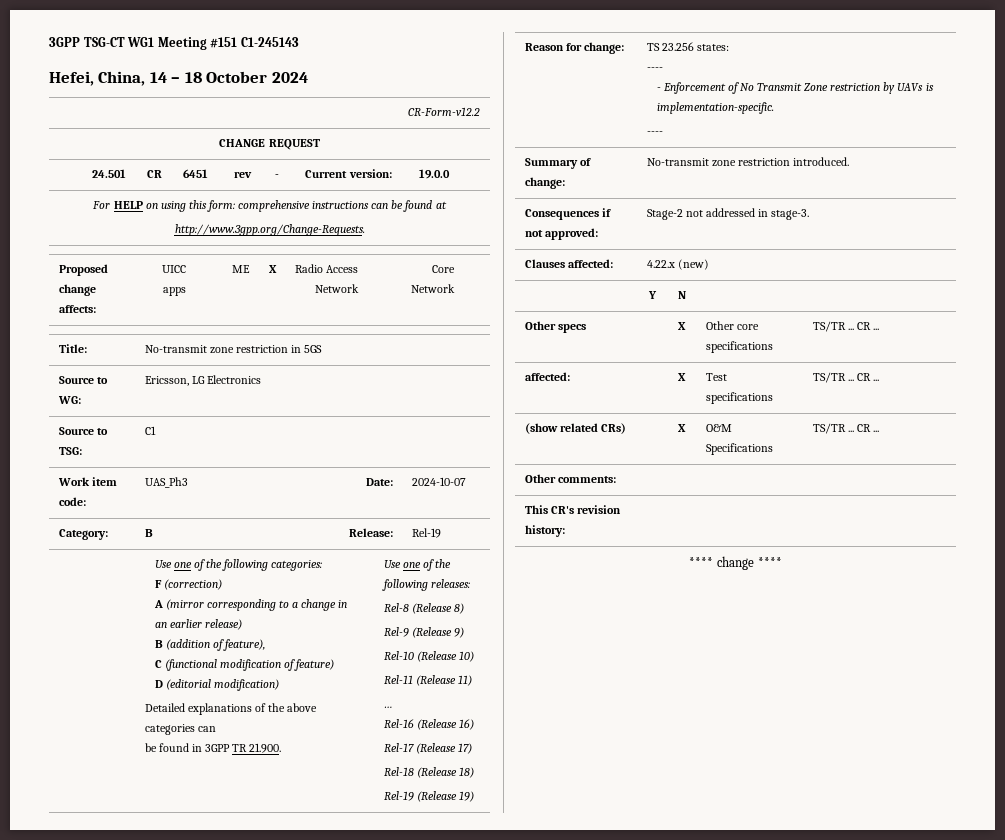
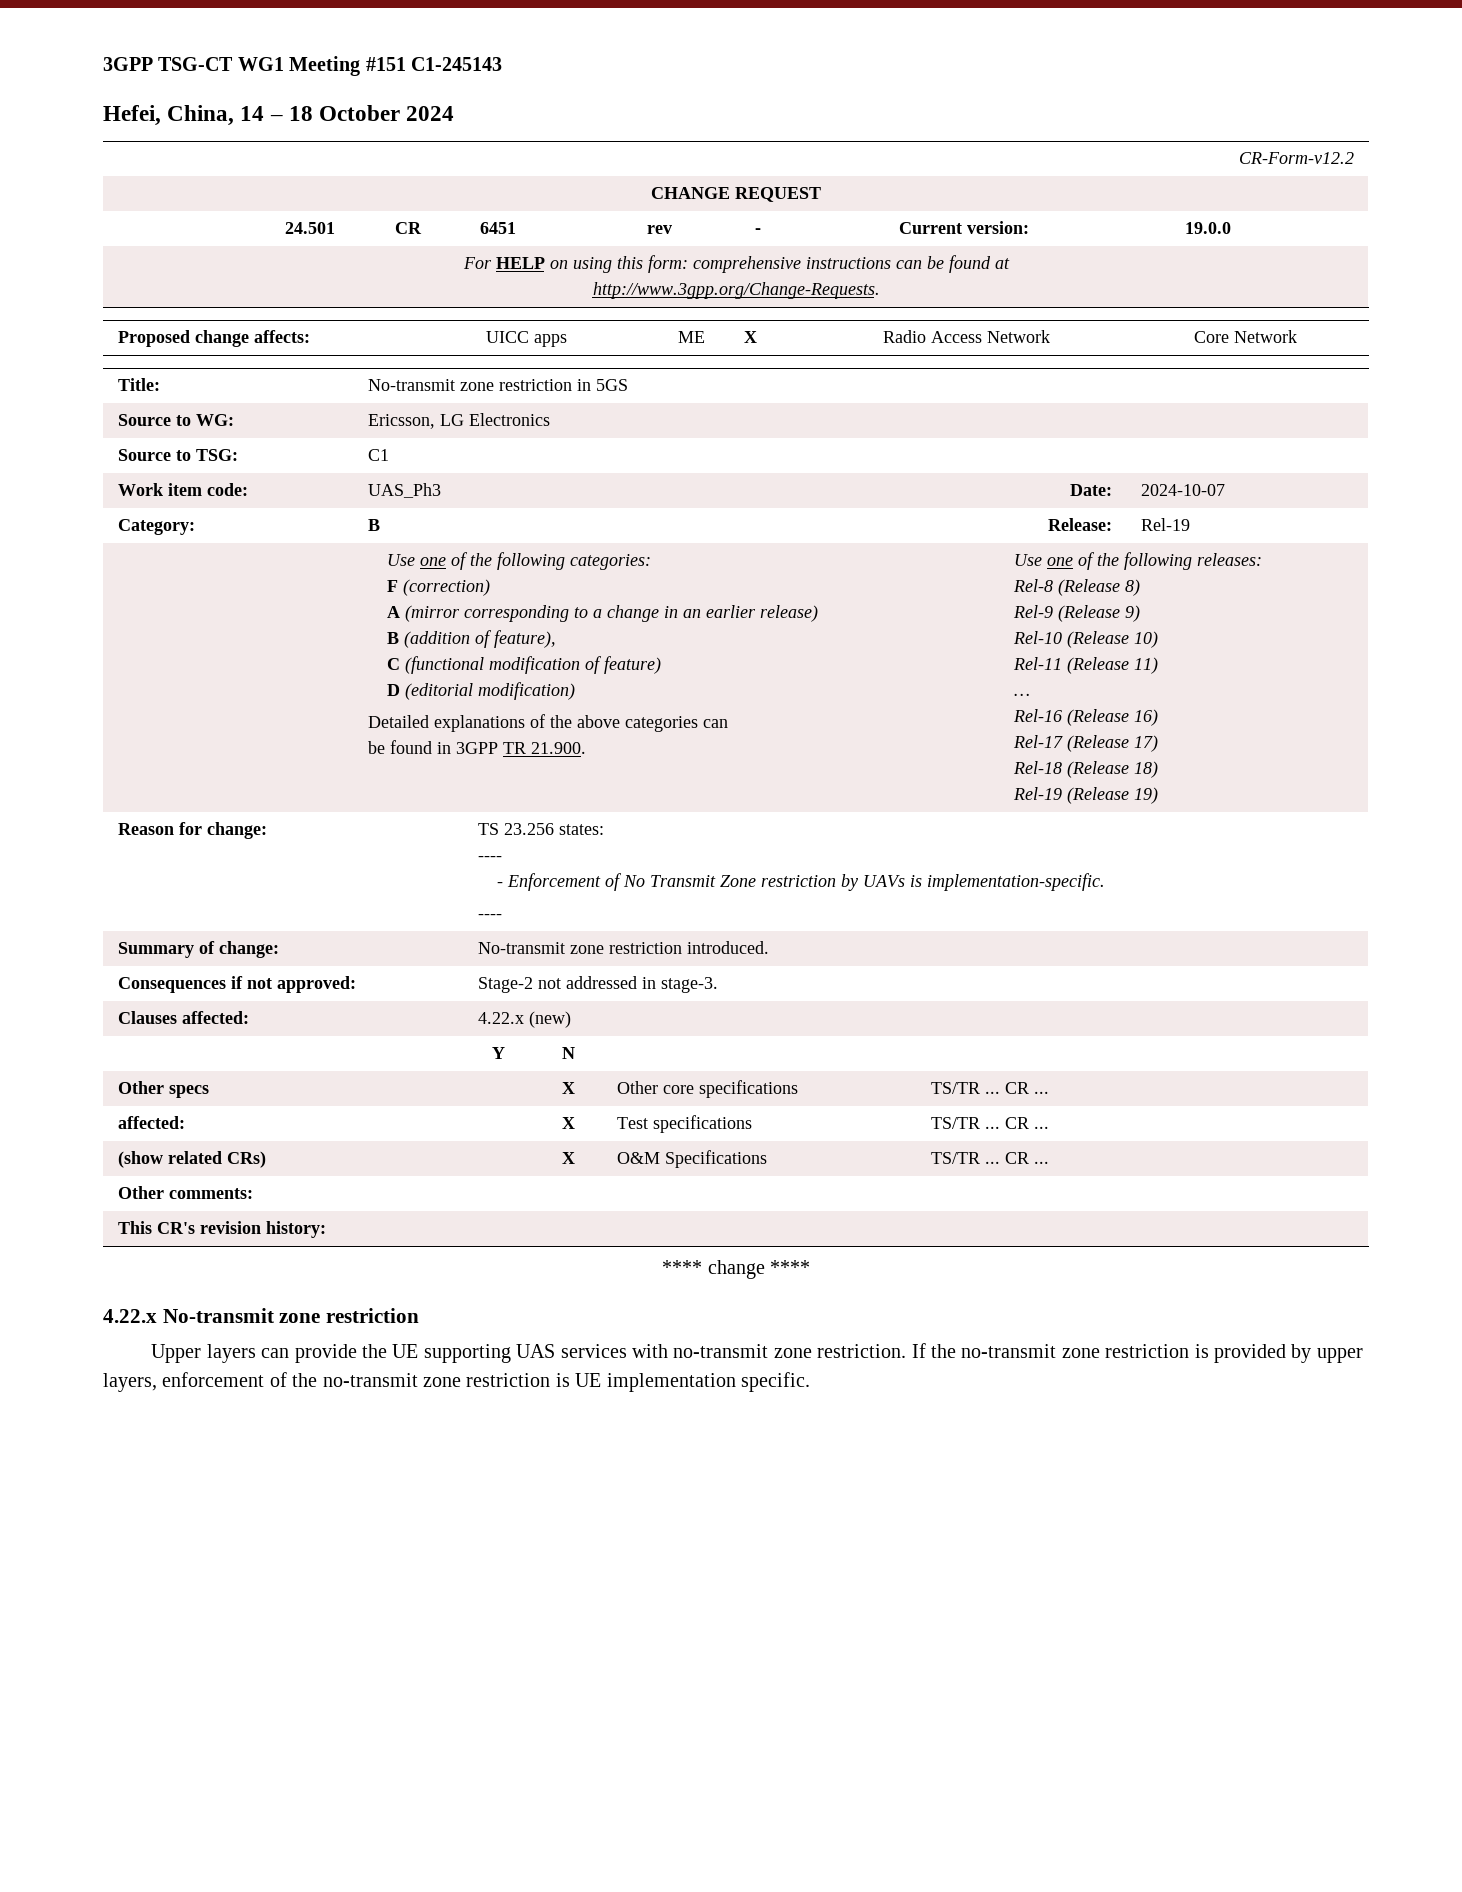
(782, 562) none -> [103,1308,420,1323] [151,1343,1363,1363] [103,1372,810,1392] // 4.22.x No-transmit zone restriction // Upper layers can provide the UE supporting UAS services with no-transmit zone restriction. If the no-transmit zone restriction is provided by upper layers, enforcement of the no-transmit zone restriction is UE implementation specific.

